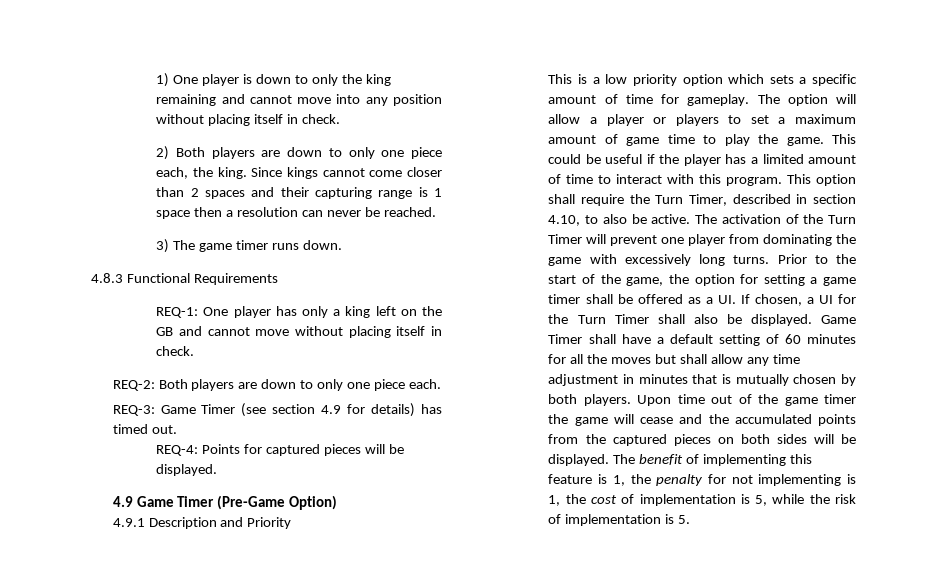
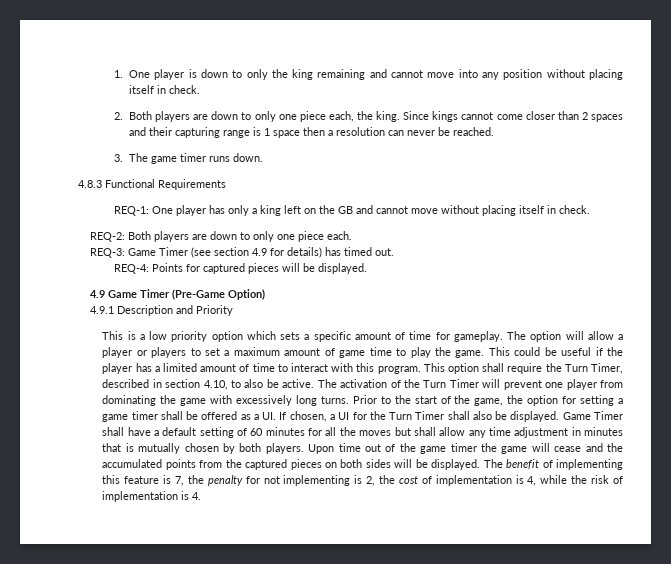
[156,73,170,87] 1) -> [114,70,124,78] 1.
[156,146,170,160] 2) -> [114,112,124,120] 2.
[156,239,170,253] 3) -> [114,154,124,162] 3.
[612,475,625,486] 1, -> [174,476,184,486] 7,
[548,495,561,506] 1, -> [366,476,376,486] 2,
[755,495,768,506] 5, -> [527,476,537,486] 4,
[678,515,691,524] 5. -> [192,492,202,500] 4.

